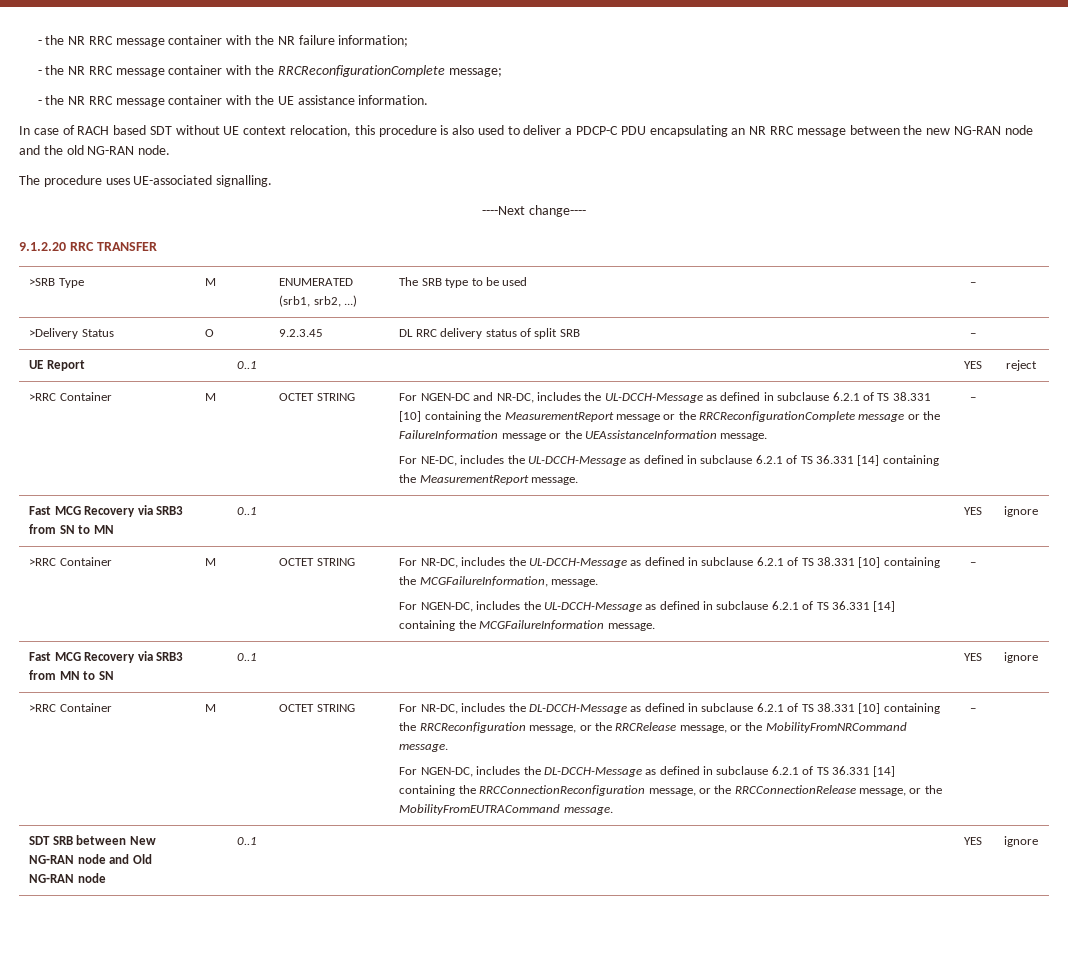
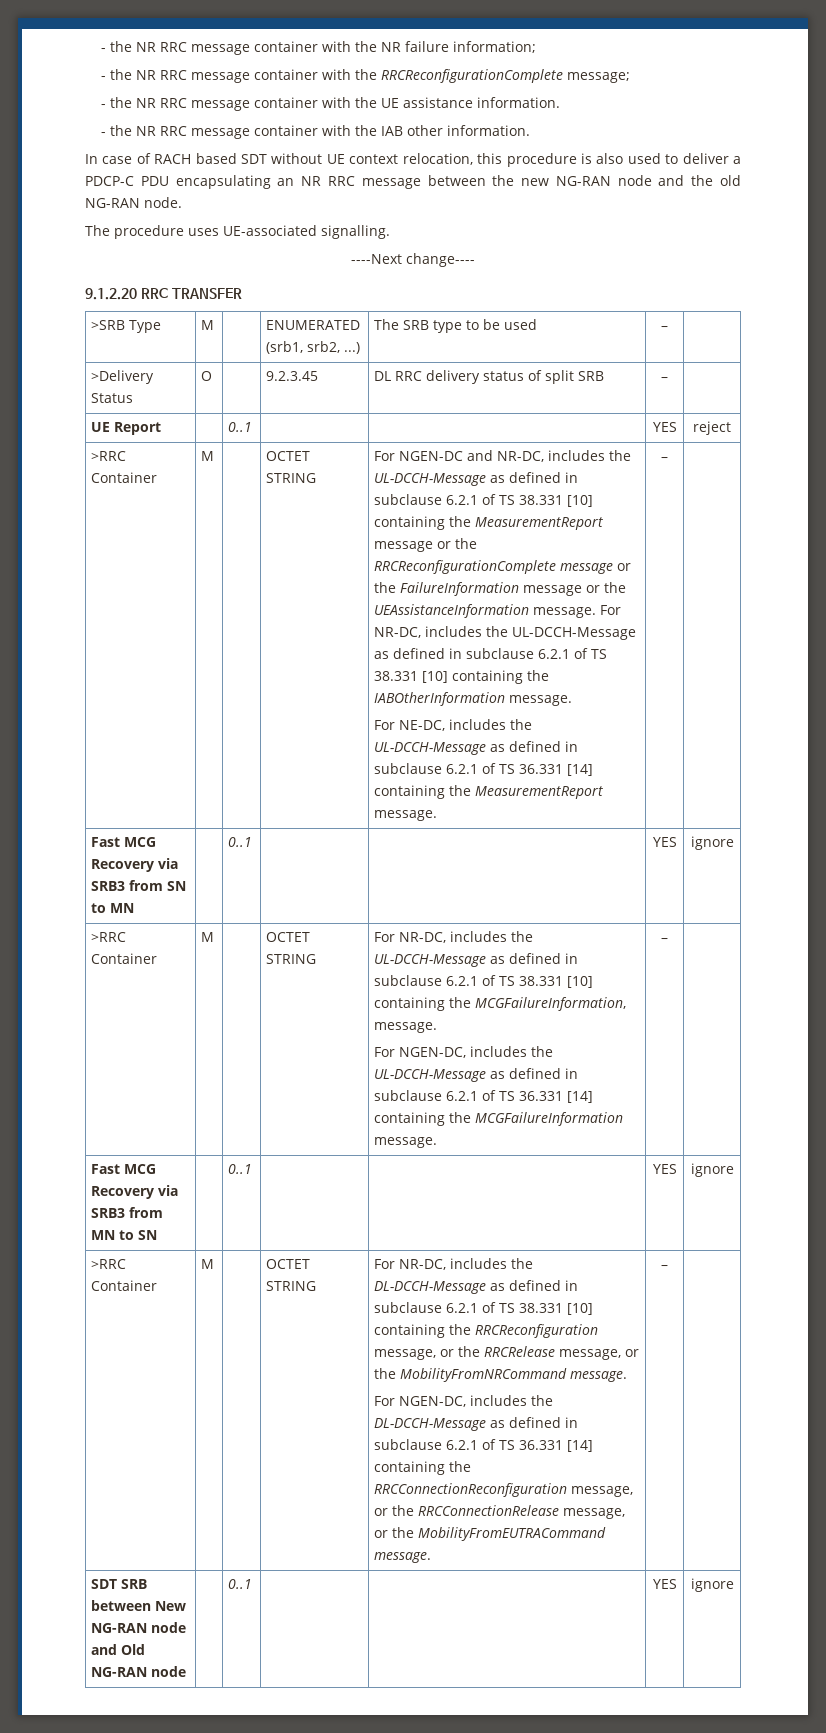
(429, 100) none -> [101,125,531,139] // - the NR RRC message container with the IAB other information.
(768, 437) none -> [600,605,622,615] [374,626,637,640] [374,648,608,659] [374,670,550,684] [374,692,573,706] For NR-DC, includes the UL-DCCH-Message as defined in subclause 6.2.1 of TS 38.331 [10] containing the IABOtherInformation message.

